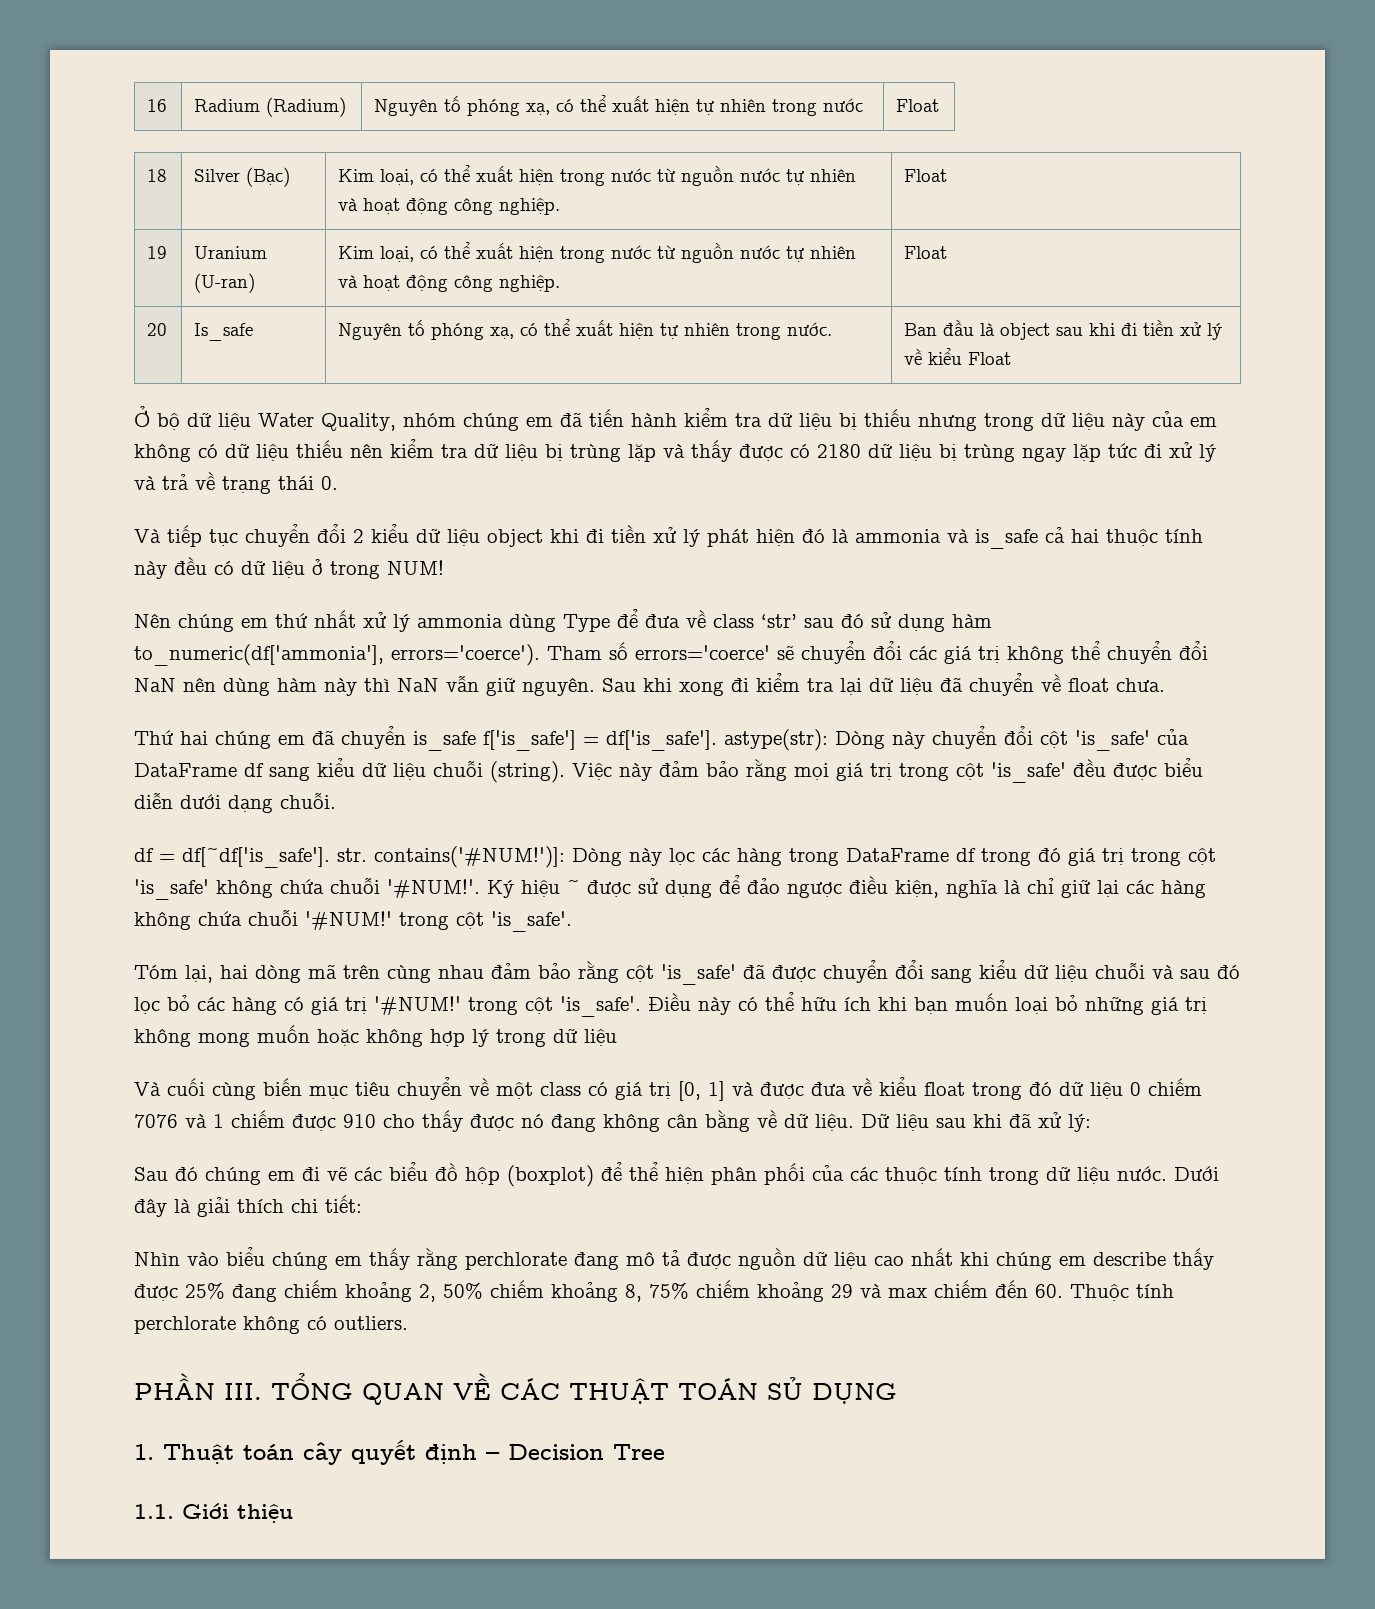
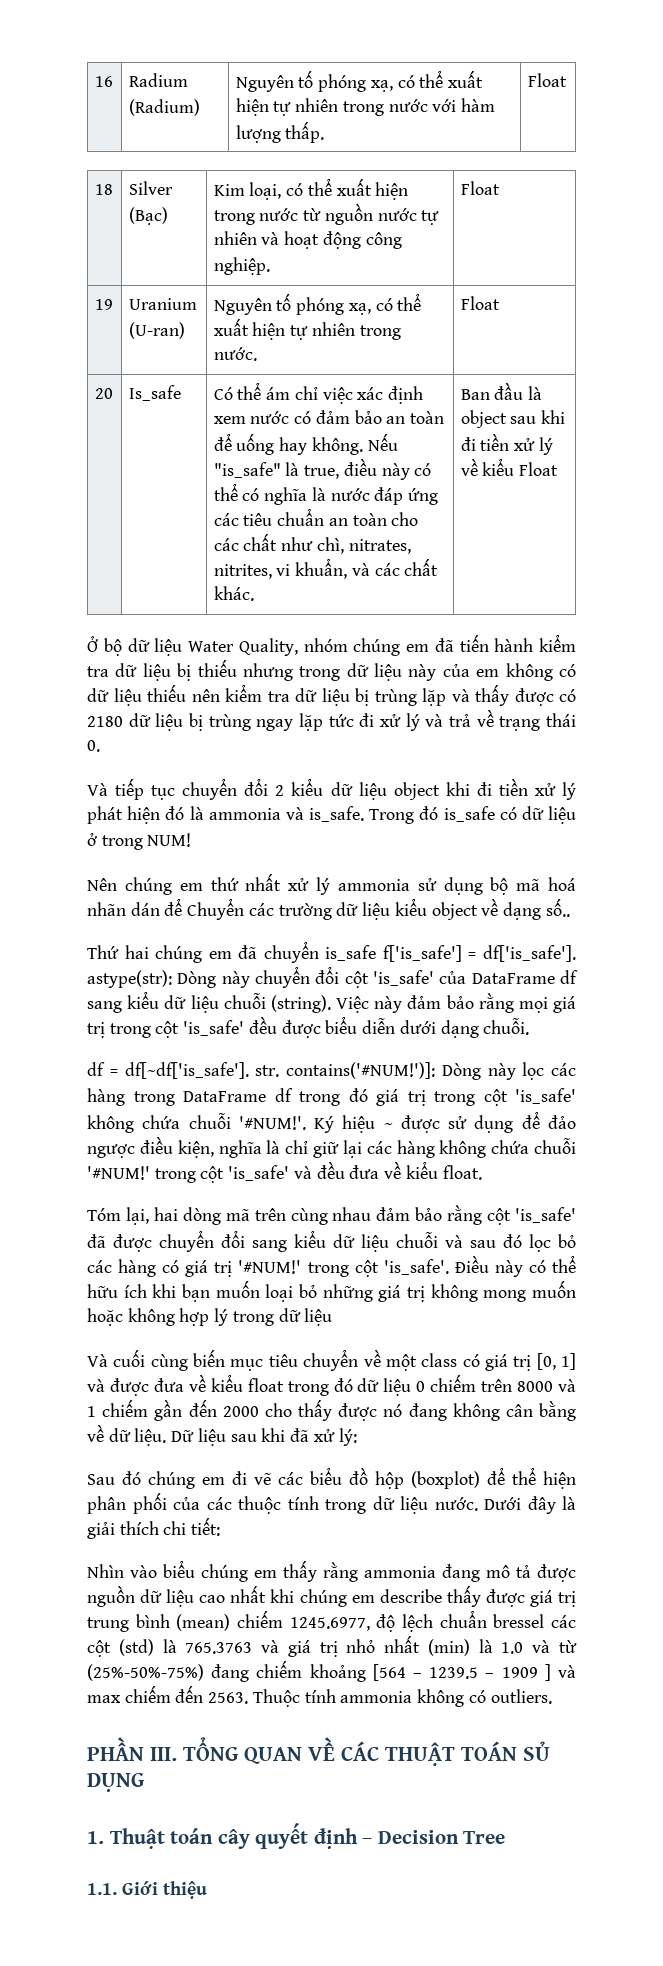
(864, 105) none -> [432,98,496,112] [235,121,325,143] với hàm lượng thấp.
[338,242,857,263] [338,275,561,292] [904,246,948,259] [147,323,168,336] [194,323,254,341] | Kim loại, có thể xuất hiện trong nước từ nguồn nước tự nhiên và hoạt động công nghiệp. | Float // 20 | Is_safe -> (185, 330) none
(833, 329) none -> [460,296,500,310] [94,388,113,399] [128,385,181,401] [213,382,424,404] [213,410,445,424] [213,433,398,455] [213,458,432,480] [213,483,439,505] [213,508,419,526] [213,533,411,554] [213,558,439,579] [213,586,254,601] | Float // 20 | Is_safe | Có thể ám chỉ việc xác định xem nước có đảm bảo an toàn để uống hay không. Nếu "is_safe" là true, điều này có thể có nghĩa là nước đáp ứng các tiêu chuẩn an toàn cho các chất như chì, nitrates, nitrites, vi khuẩn, và các chất khác.
[975,527,1203,549] [134,557,207,579] is_safe cả hai thuộc tính này đều -> [309,806,495,824] is_safe. Trong đó is_safe
[509,609,992,632] [134,641,1208,666] [134,673,1165,696] dùng Type để đưa về class ‘str’ sau đó sử dụng hàm to_numeric(df['ammonia'], errors='coerce'). Tham số errors='coerce' sẽ chuyển đổi các giá trị không thể chuyển đổi NaN nên dùng hàm này thì NaN vẫn giữ nguyên. Sau khi xong đi kiểm tra lại dữ liệu đã chuyển về float chưa. -> [417,877,576,895] [87,898,570,920] sử dụng bộ mã hoá nhãn dán để Chuyển các trường dữ liệu kiểu object về dạng số..
[491,911,572,932] 'is_safe'. -> [228,1161,482,1181] 'is_safe' và đều đưa về kiểu float.
[134,1114,178,1128] 7076 -> [481,1379,554,1392] trên 8000
[292,1114,376,1131] được 910 -> [154,1399,259,1421] gần đến 2000
[465,1252,567,1270] perchlorate -> [364,1566,436,1578] ammonia
[185,1280,853,1302] 25% đang chiếm khoảng 2, 50% chiếm khoảng 8, 75% chiếm khoảng 29 -> [529,1590,576,1607] [87,1610,576,1632] [87,1635,577,1657] [87,1660,551,1682] giá trị trung bình (mean) chiếm 1245.6977, độ lệch chuẩn bressel các cột (std) là 765.3763 và giá trị nhỏ nhất (min) là 1.0 và từ (25%-50%-75%) đang chiếm khoảng [564 – 1239.5 – 1909 ]
[1035,1284,1063,1298] 60. -> [208,1692,249,1704] 2563.
[134,1316,236,1334] perchlorate -> [340,1691,413,1703] ammonia

